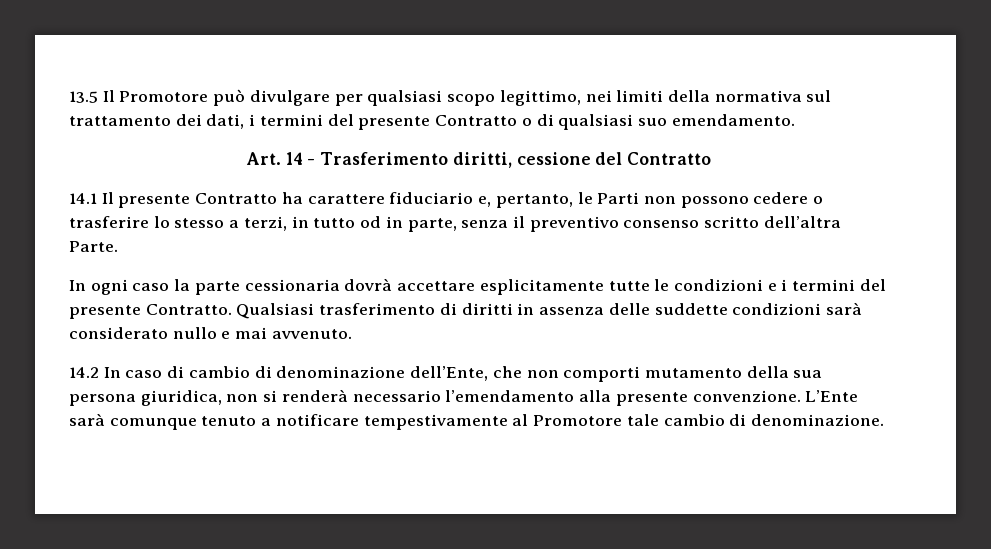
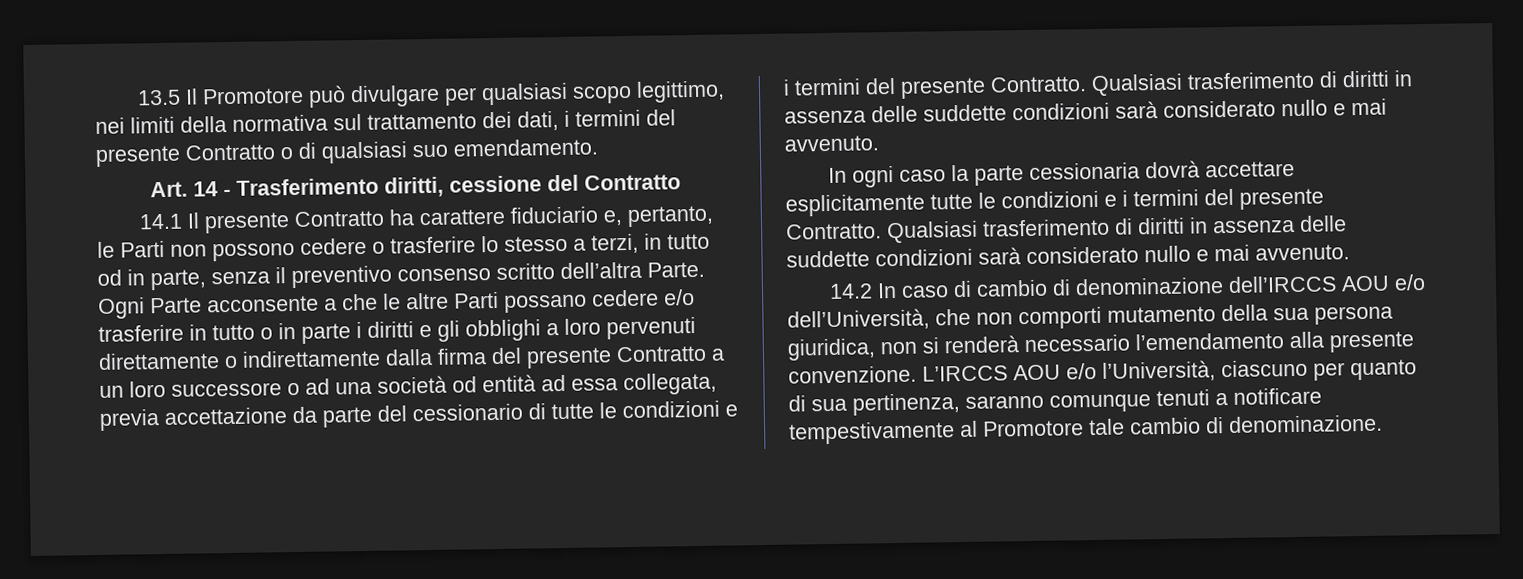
(118, 246) none -> [98,289,695,319] [98,316,696,344] [98,345,725,370] [99,372,717,398] [99,400,738,431] [783,70,1413,99] [784,98,1387,124] [784,135,879,152] Ogni Parte acconsente a che le altre Parti possano cedere e/o trasferire in tutto o in parte i diritti e gli obblighi a loro pervenuti direttamente o indirettamente dalla firma del presente Contratto a un loro successore o ad una società od entità ad essa collegata, previa accettazione da parte del cessionario di tutte le condizioni e i termini del presente Contratto. Qualsiasi trasferimento di diritti in assenza delle suddette condizioni sarà considerato nullo e mai avvenuto.
[410,366,489,381] dell’Ente, -> [1227,274,1426,293] [787,308,930,331] dell’IRCCS AOU e/o dell’Università,
[805,390,859,402] [69,413,257,430] L’Ente sarà comunque tenuto -> [922,359,1417,382] [788,389,1210,416] L’IRCCS AOU e/o l’Università, ciascuno per quanto di sua pertinenza, saranno comunque tenuti

